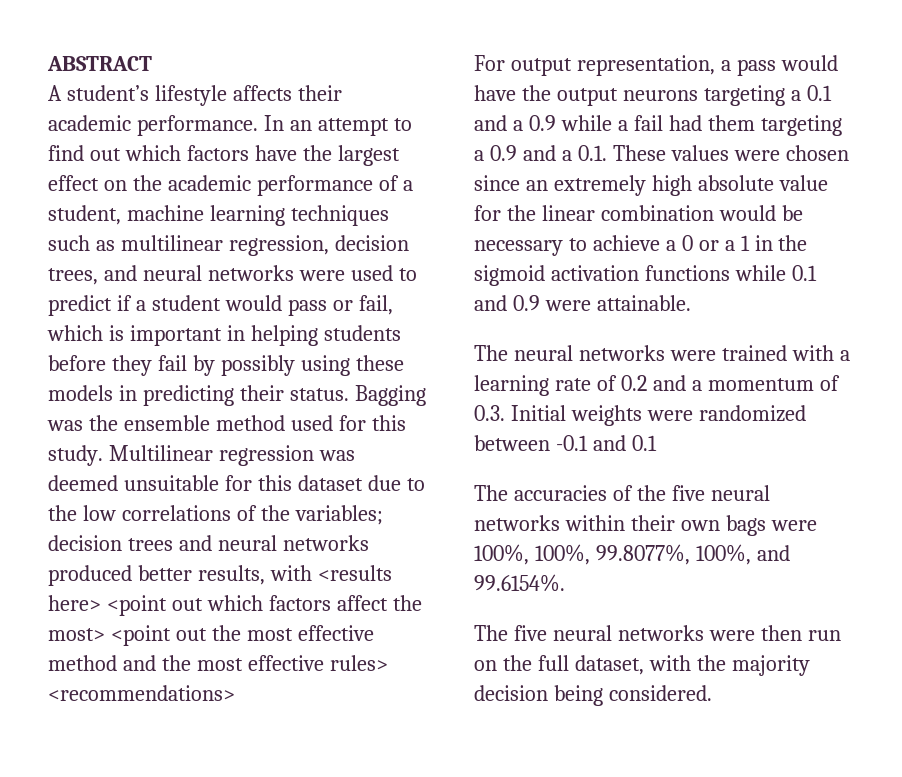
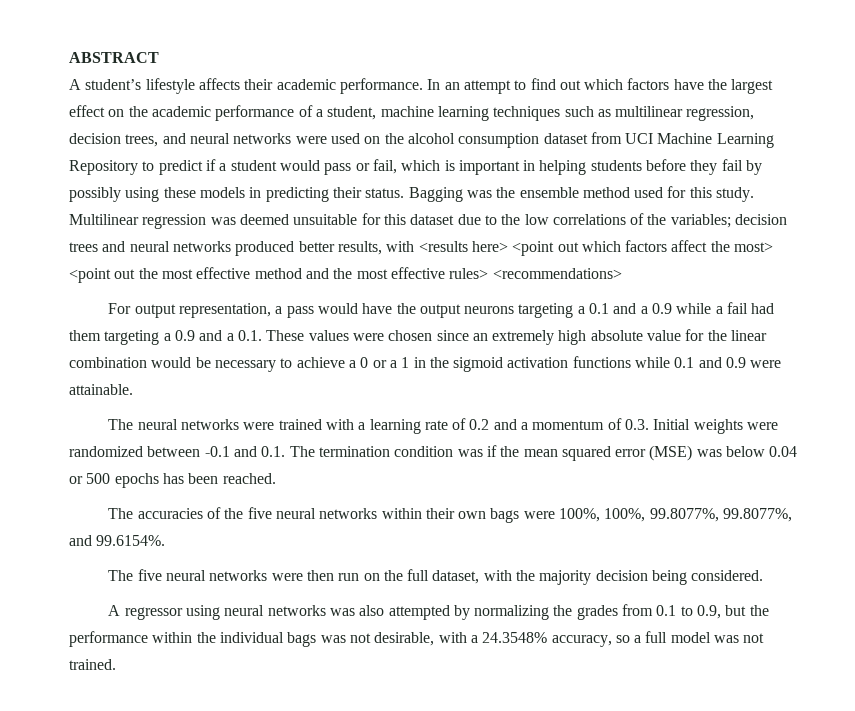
(393, 273) none -> [364,132,774,148] [69,160,138,175] on the alcohol consumption dataset from UCI Machine Learning Repository
[631,435,657,451] 0.1 -> [261,445,798,461] [69,473,276,488] 0.1. The termination condition was if the mean squared error (MSE) was below 0.04 or 500 epochs has been reached.
[695,544,751,565] 100%, -> [723,508,793,522] 99.8077%,
(712, 693) none -> [108,604,769,620] [69,631,765,647] [69,659,116,670] // A regressor using neural networks was also attempted by normalizing the grades from 0.1 to 0.9, but the performance within the individual bags was not desirable, with a 24.3548% accuracy, so a full model was not trained.

